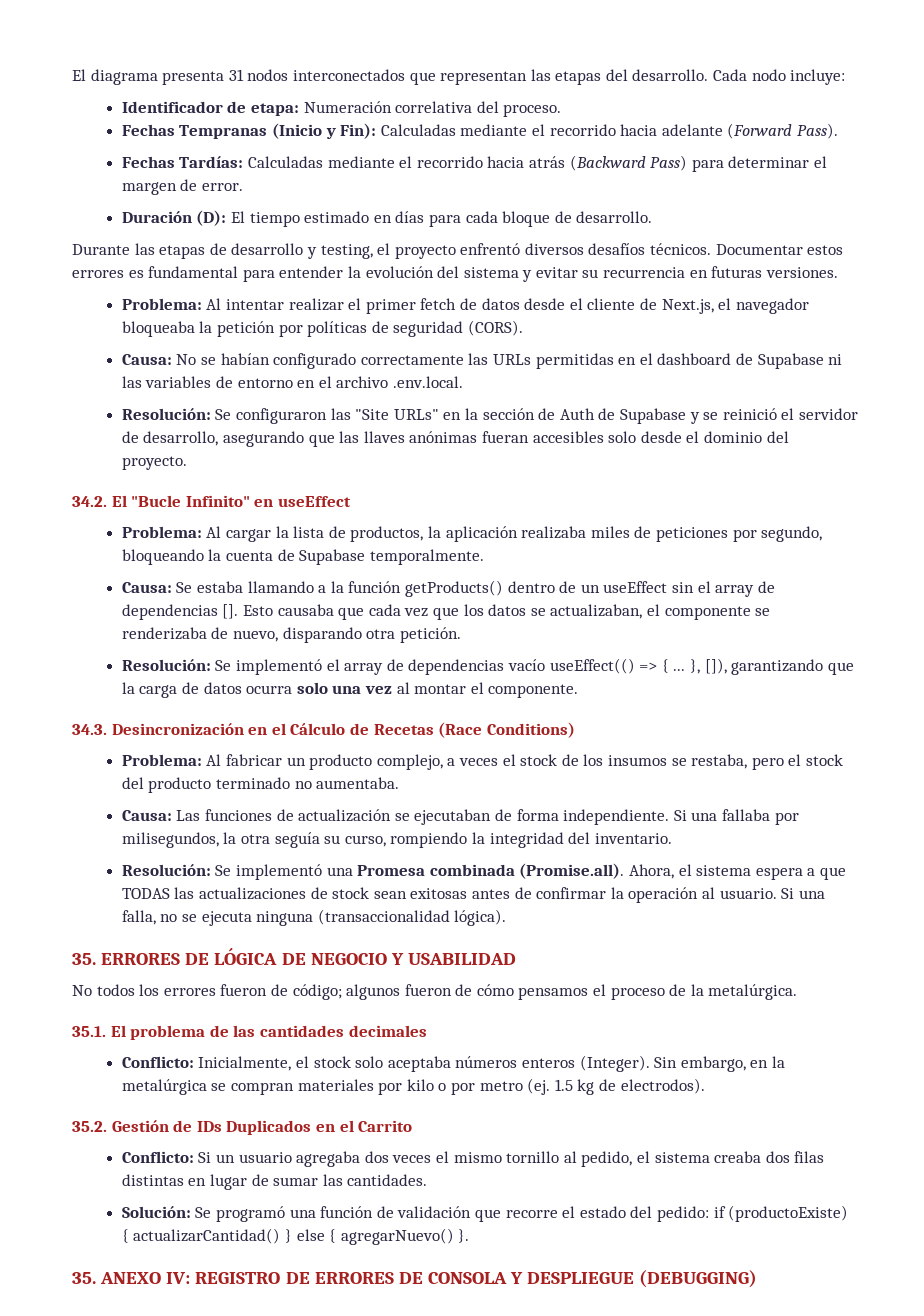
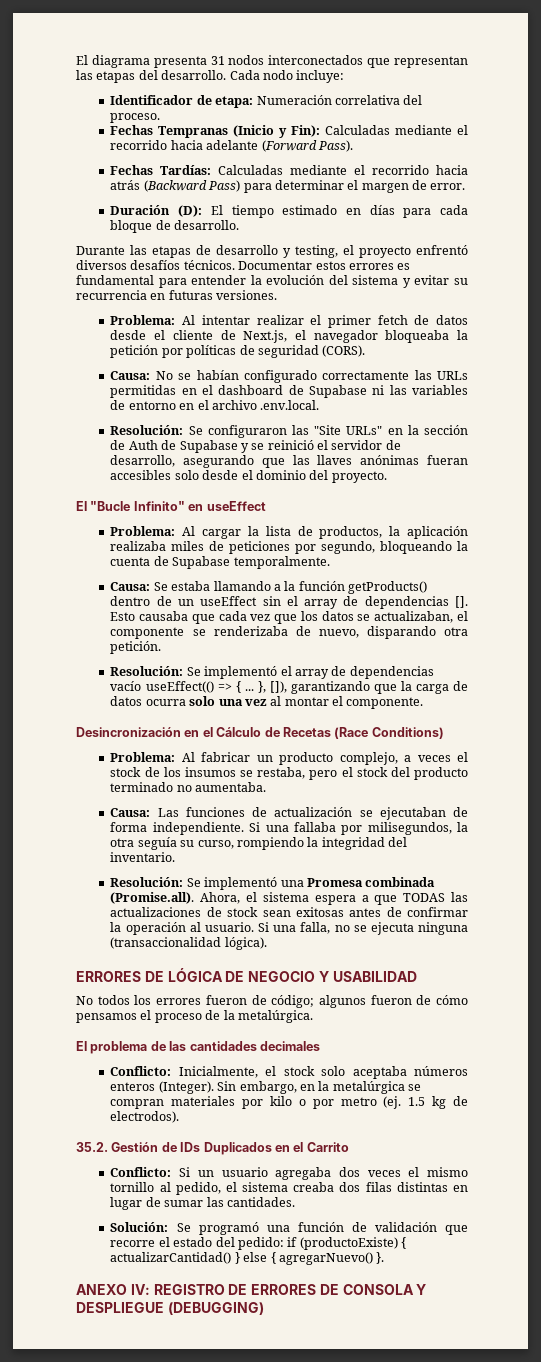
[72,496,107,507] 34.2. -> (387, 477) none
[72,724,107,735] 34.3. -> (424, 703) none
[72,953,96,965] 35. -> (267, 943) none
[72,1026,106,1037] 35.1. -> (313, 1016) none
[72,1272,96,1284] 35. -> (385, 1258) none

